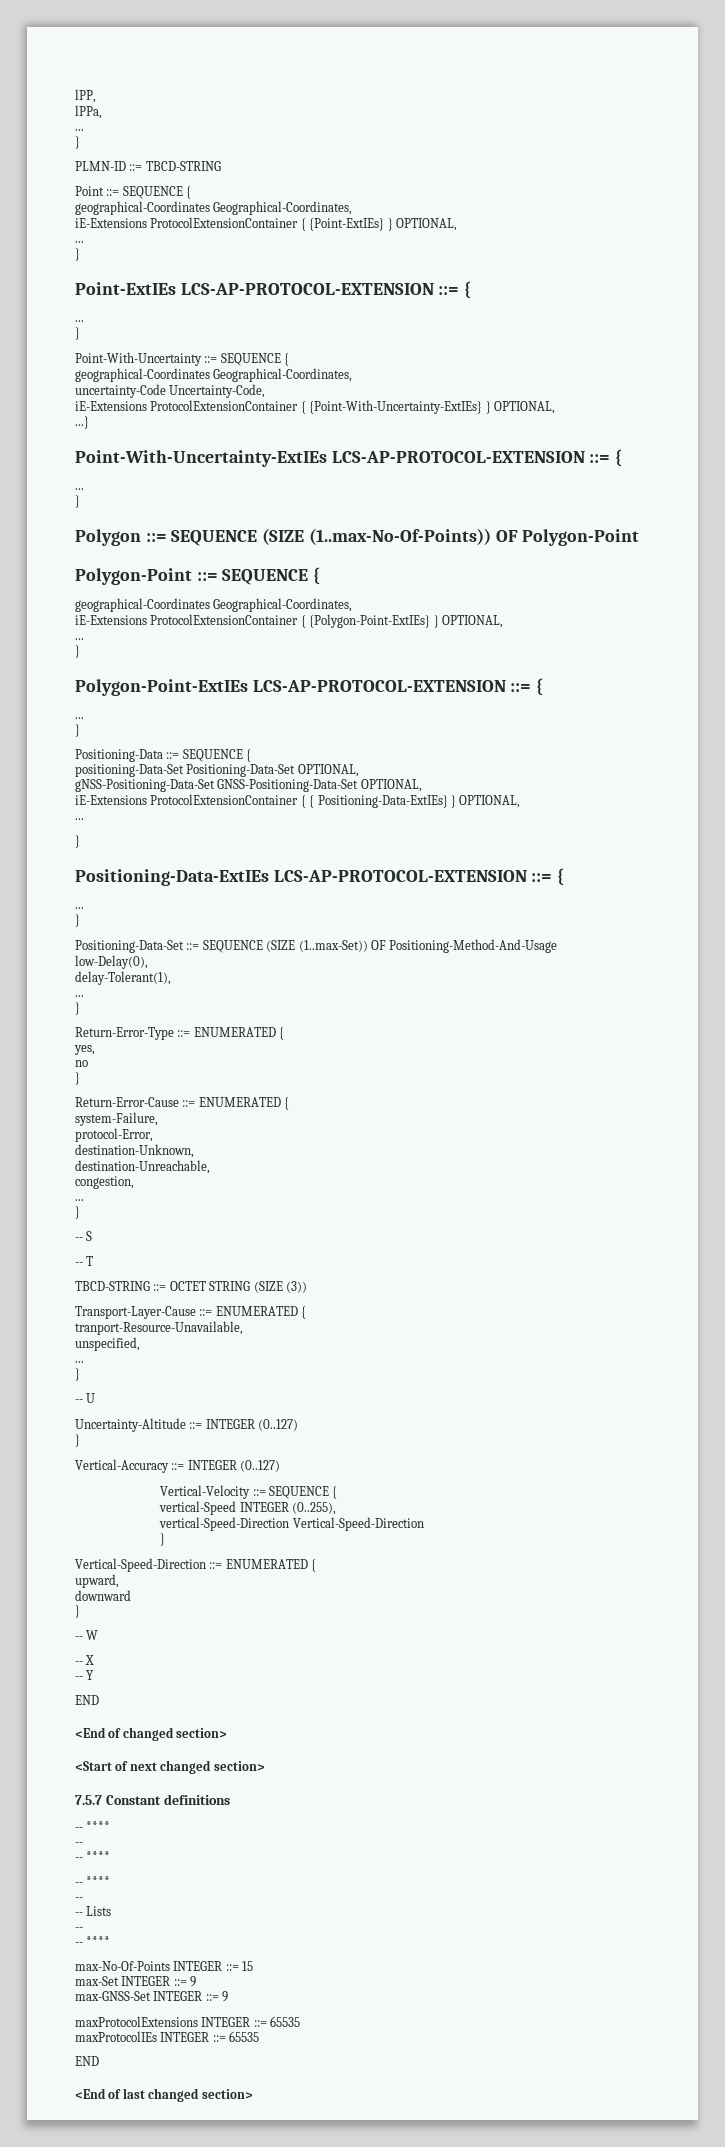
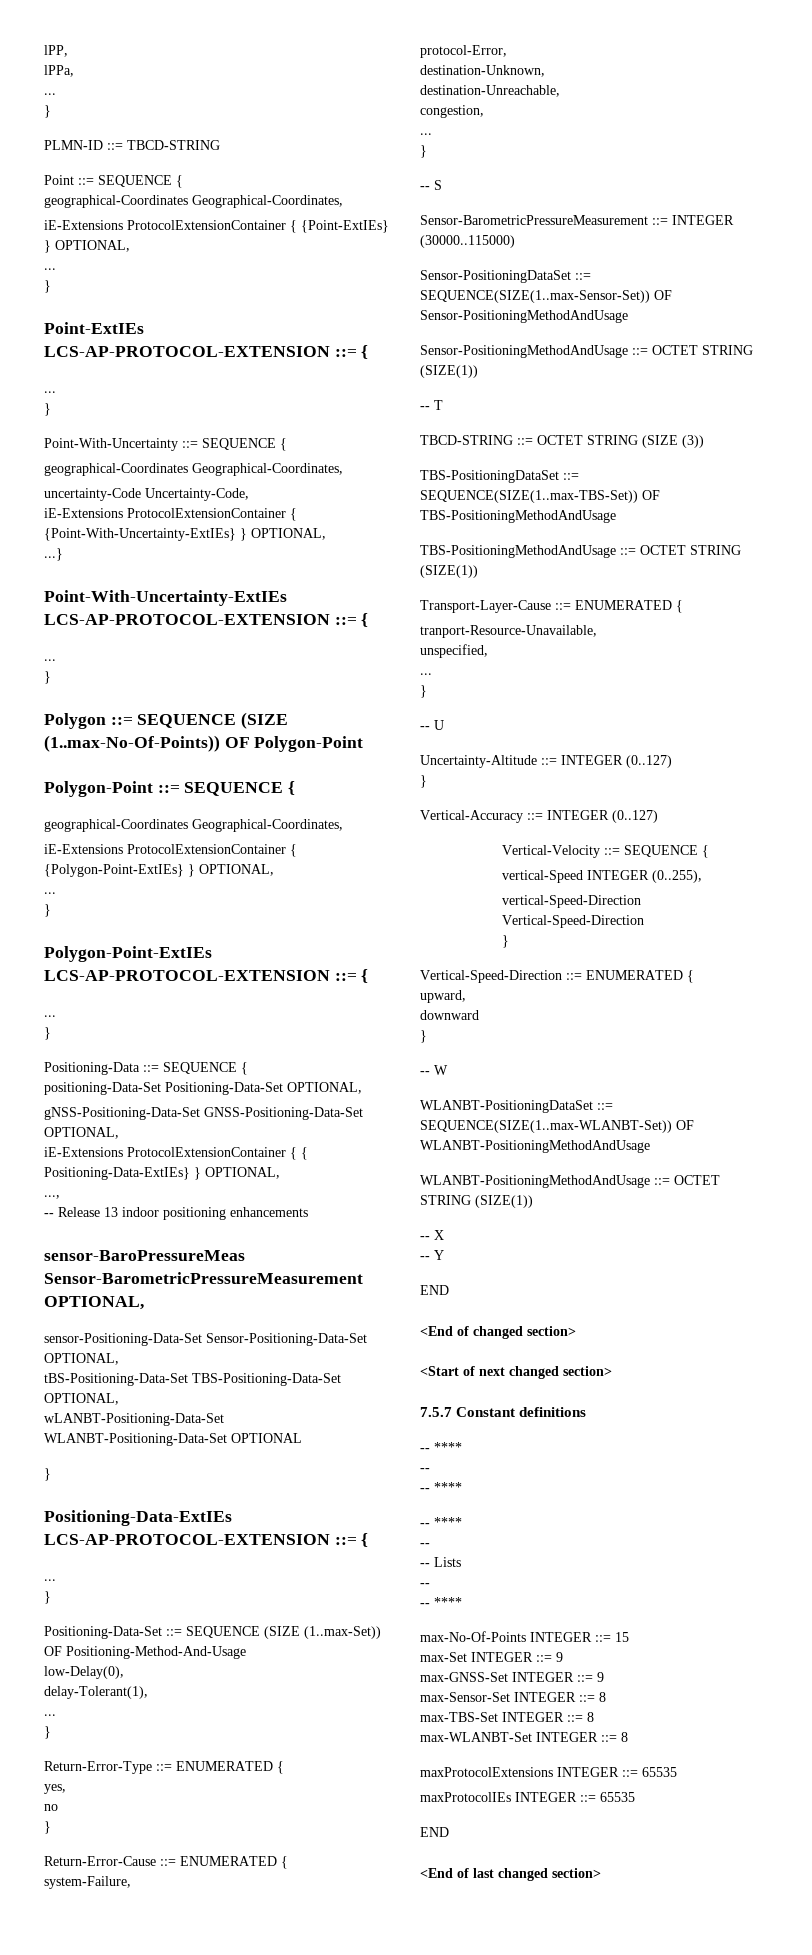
[75,818,84,820] ... -> [44,1195,60,1199] [44,1207,308,1220] [44,1250,245,1261] [44,1272,363,1284] [44,1296,144,1310] [44,1333,367,1346] [44,1353,119,1365] [44,1373,341,1386] [44,1393,119,1405] [44,1413,224,1426] [44,1433,302,1446] ..., // -- Release 13 indoor positioning enhancements // sensor-BaroPressureMeas Sensor-BarometricPressureMeasurement OPTIONAL, // sensor-Positioning-Data-Set Sensor-Positioning-Data-Set OPTIONAL, // tBS-Positioning-Data-Set TBS-Positioning-Data-Set OPTIONAL, // wLANBT-Positioning-Data-Set WLANBT-Positioning-Data-Set OPTIONAL
(93, 1236) none -> [420,215,734,225] [420,235,515,248] [420,270,591,283] [420,290,672,303] [420,310,628,323] [420,345,753,358] [420,365,478,378] // Sensor-BarometricPressureMeasurement ::= INTEGER (30000..115000) // Sensor-PositioningDataSet ::= SEQUENCE(SIZE(1..max-Sensor-Set)) OF Sensor-PositioningMethodAndUsage // Sensor-PositioningMethodAndUsage ::= OCTET STRING (SIZE(1))
(307, 1287) none -> [420,470,579,483] [420,490,660,503] [420,510,616,523] [420,545,741,558] [420,565,478,578] // TBS-PositioningDataSet ::= SEQUENCE(SIZE(1..max-TBS-Set)) OF TBS-PositioningMethodAndUsage // TBS-PositioningMethodAndUsage ::= OCTET STRING (SIZE(1))
(99, 1635) none -> [420,1100,613,1113] [420,1120,694,1133] [420,1140,650,1153] [420,1175,720,1188] [420,1195,533,1208] // WLANBT-PositioningDataSet ::= SEQUENCE(SIZE(1..max-WLANBT-Set)) OF WLANBT-PositioningMethodAndUsage // WLANBT-PositioningMethodAndUsage ::= OCTET STRING (SIZE(1))
(229, 1996) none -> [420,1692,606,1702] [420,1712,594,1722] [420,1732,628,1742] // max-Sensor-Set INTEGER ::= 8 // max-TBS-Set INTEGER ::= 8 // max-WLANBT-Set INTEGER ::= 8

